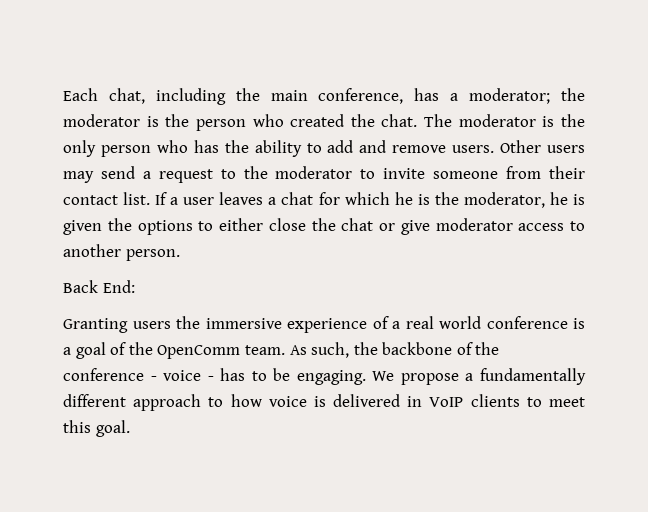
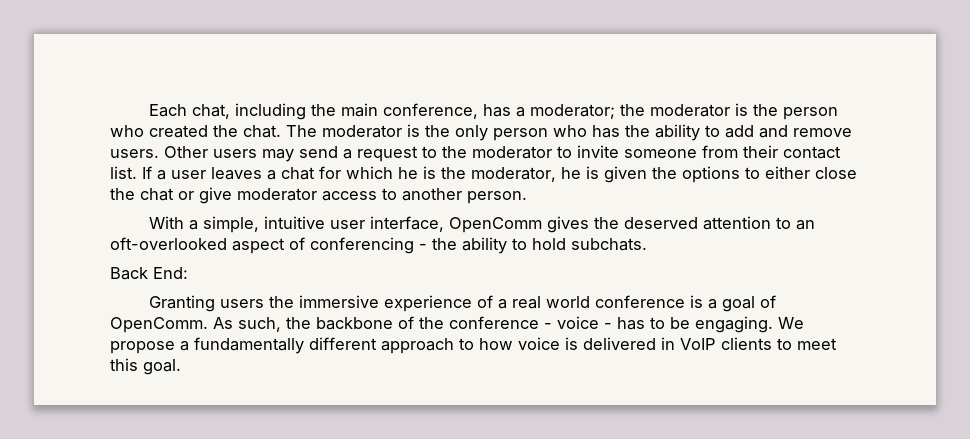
(180, 255) none -> [149,216,816,233] [110,237,647,254] // With a simple, intuitive user interface, OpenComm gives the deserved attention to an oft-overlooked aspect of conferencing - the ability to hold subchats.
[128,342,285,359] the OpenComm team. -> [110,317,208,333] OpenComm.

